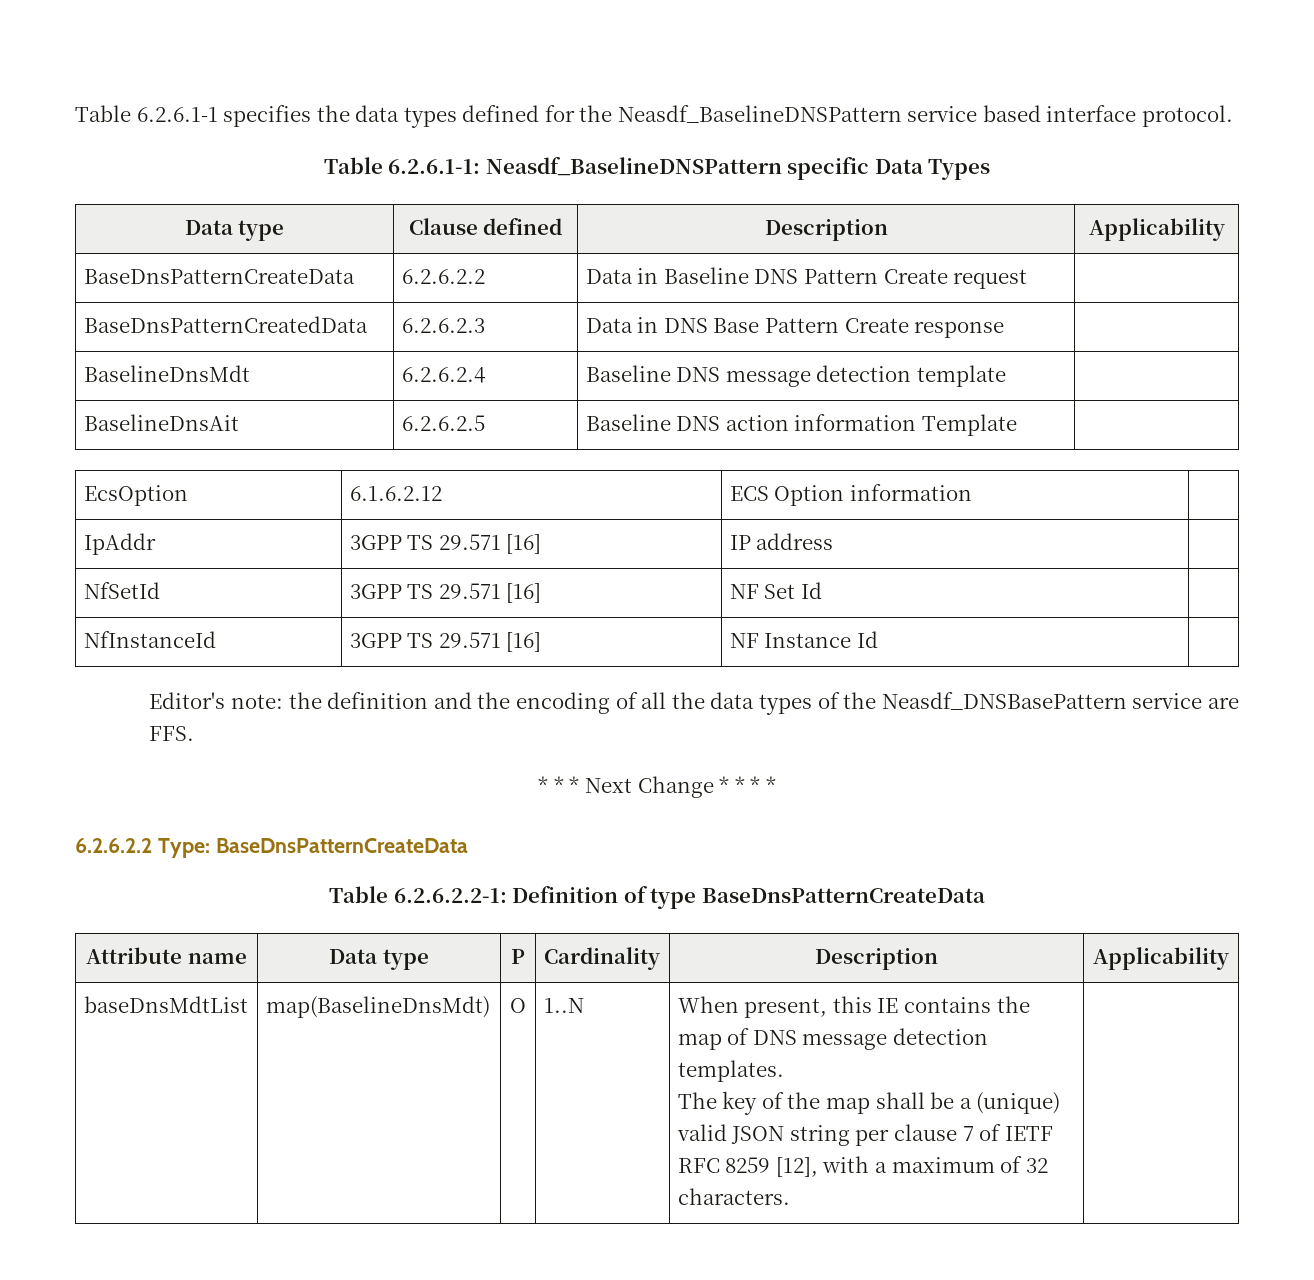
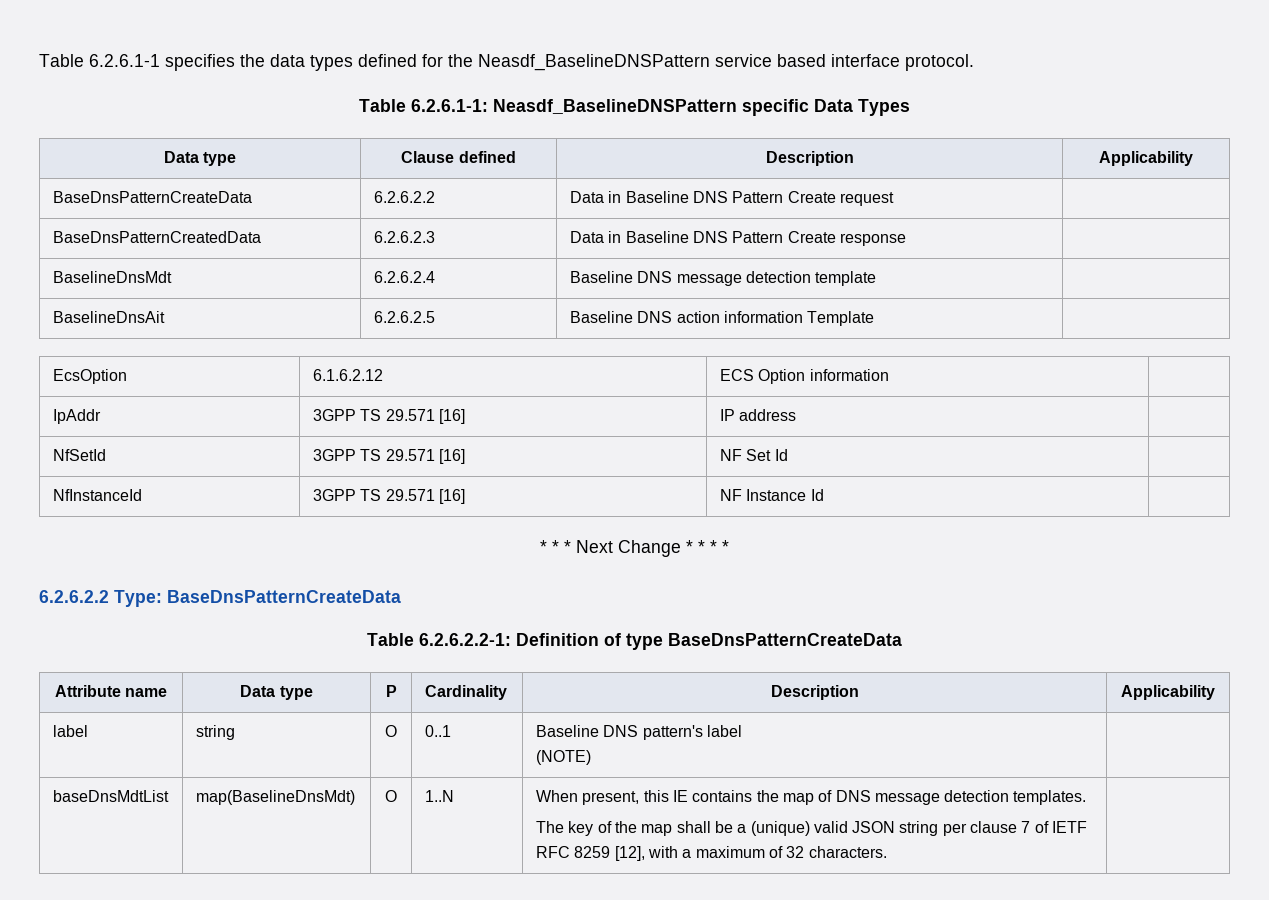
[663,318,760,333] DNS Base -> [625,231,728,243] Baseline DNS
[149,692,1239,715] [149,726,195,741] // Editor's note: the definition and the encoding of all the data types of the Neasdf_DNSBasePattern service are FFS. -> (824, 495) none
(1229, 958) none -> [52,725,88,737] [195,725,235,740] [385,725,397,737] [424,725,451,737] [535,725,742,740] [535,750,591,765] // label | string | O | 0..1 | Baseline DNS pattern's label // (NOTE) |

